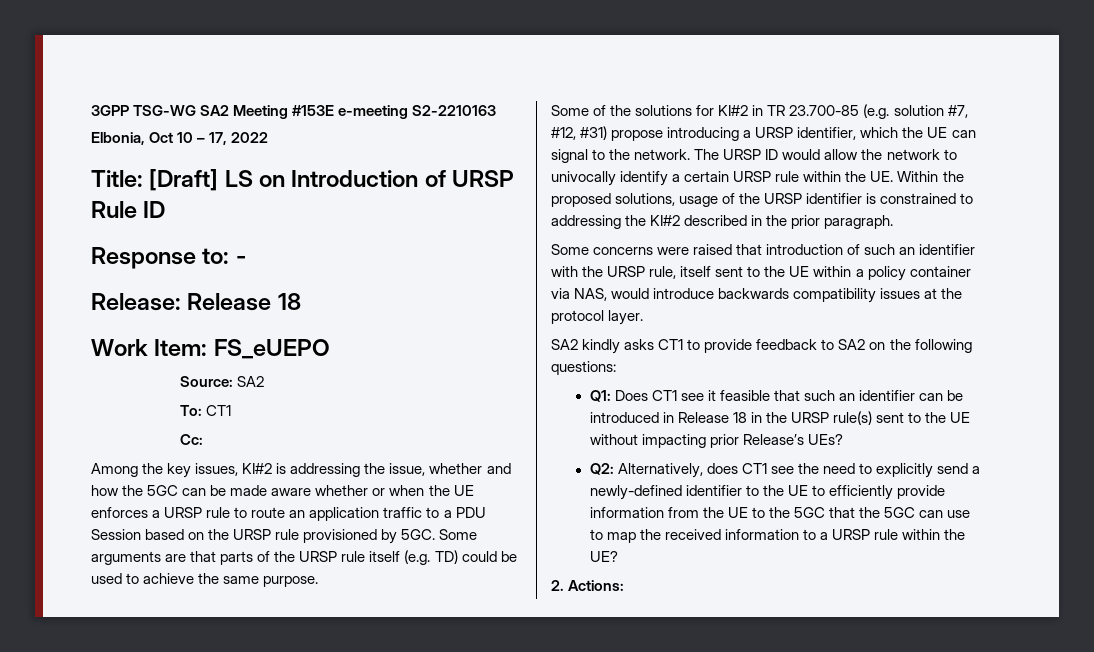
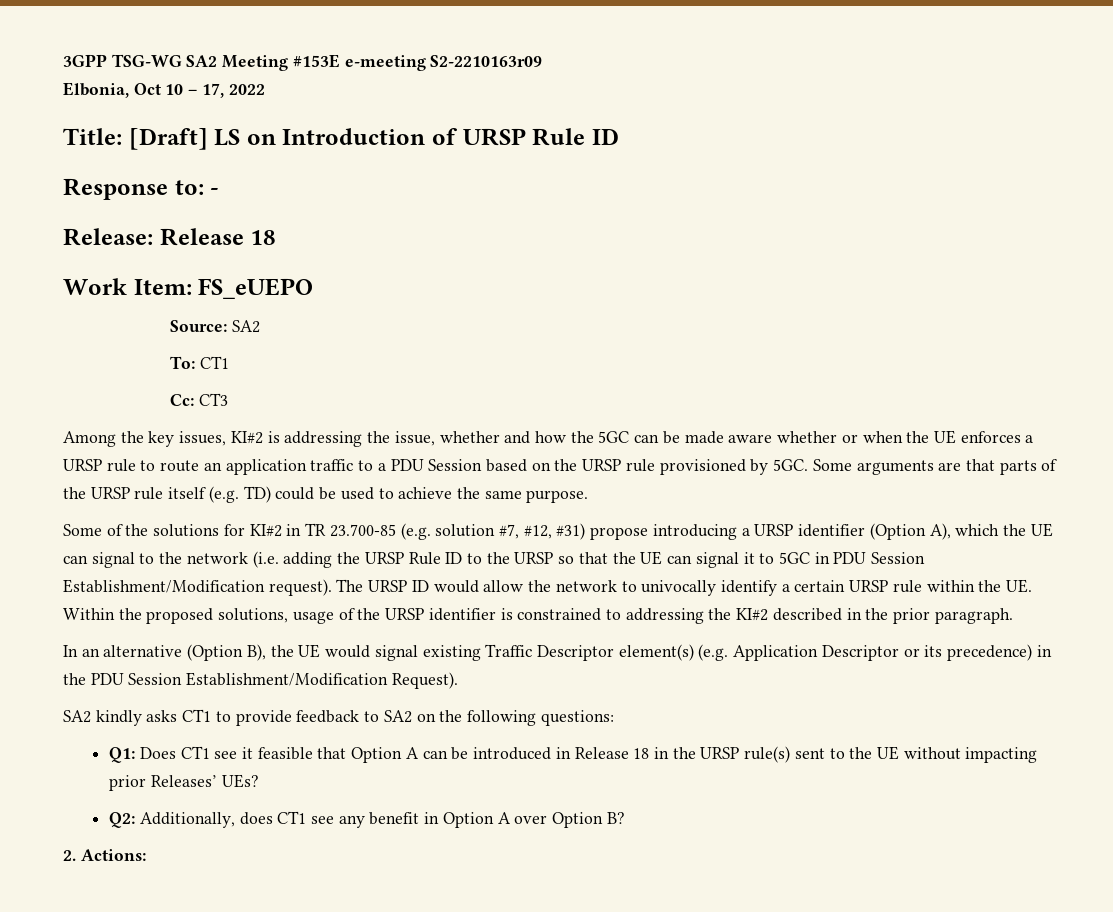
[412,105,497,116] S2-2210163 -> [430,55,543,67] S2-2210163r09
(203, 439) none -> [199,393,229,406] CT3
[797,127,857,140] identifier, -> [798,523,951,540] identifier (Option A),
[634,149,691,160] network. -> [186,551,926,568] [63,579,332,596] network (i.e. adding the URSP Rule ID to the URSP so that the UE can signal it to 5GC in PDU Session Establishment/Modification request).
[551,244,976,255] [551,266,971,281] [551,288,963,303] [551,310,644,325] Some concerns were raised that introduction of such an identifier with the URSP rule, itself sent to the UE within a policy container via NAS, would introduce backwards compatibility issues at the protocol layer. -> [63,644,1052,661] [63,672,458,689] In an alternative (Option B), the UE would signal existing Traffic Descriptor element(s) (e.g. Application Descriptor or its precedence) in the PDU Session Establishment/Modification Request).
[804,390,916,401] such an identifier -> [351,747,419,763] Option A
[742,434,804,445] Release’s -> [150,775,217,787] Releases’
[617,463,703,478] Alternatively, -> [139,812,235,828] Additionally,
[797,463,981,478] [589,485,946,500] [589,507,971,518] [589,529,966,543] [589,551,618,562] the need to explicitly send a newly-defined identifier to the UE to efficiently provide information from the UE to the 5GC that the 5GC can use to map the received information to a URSP rule within the UE? -> [338,812,625,828] any benefit in Option A over Option B?

